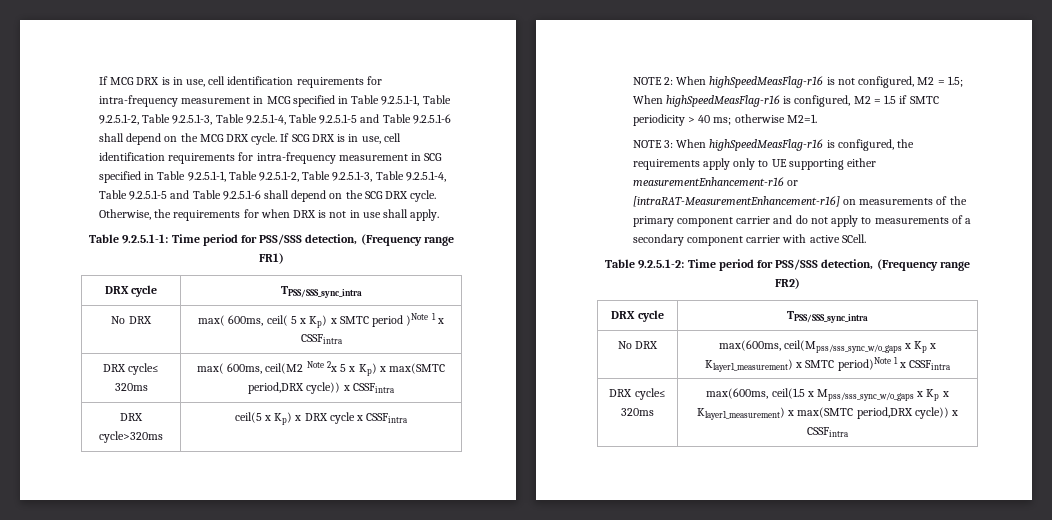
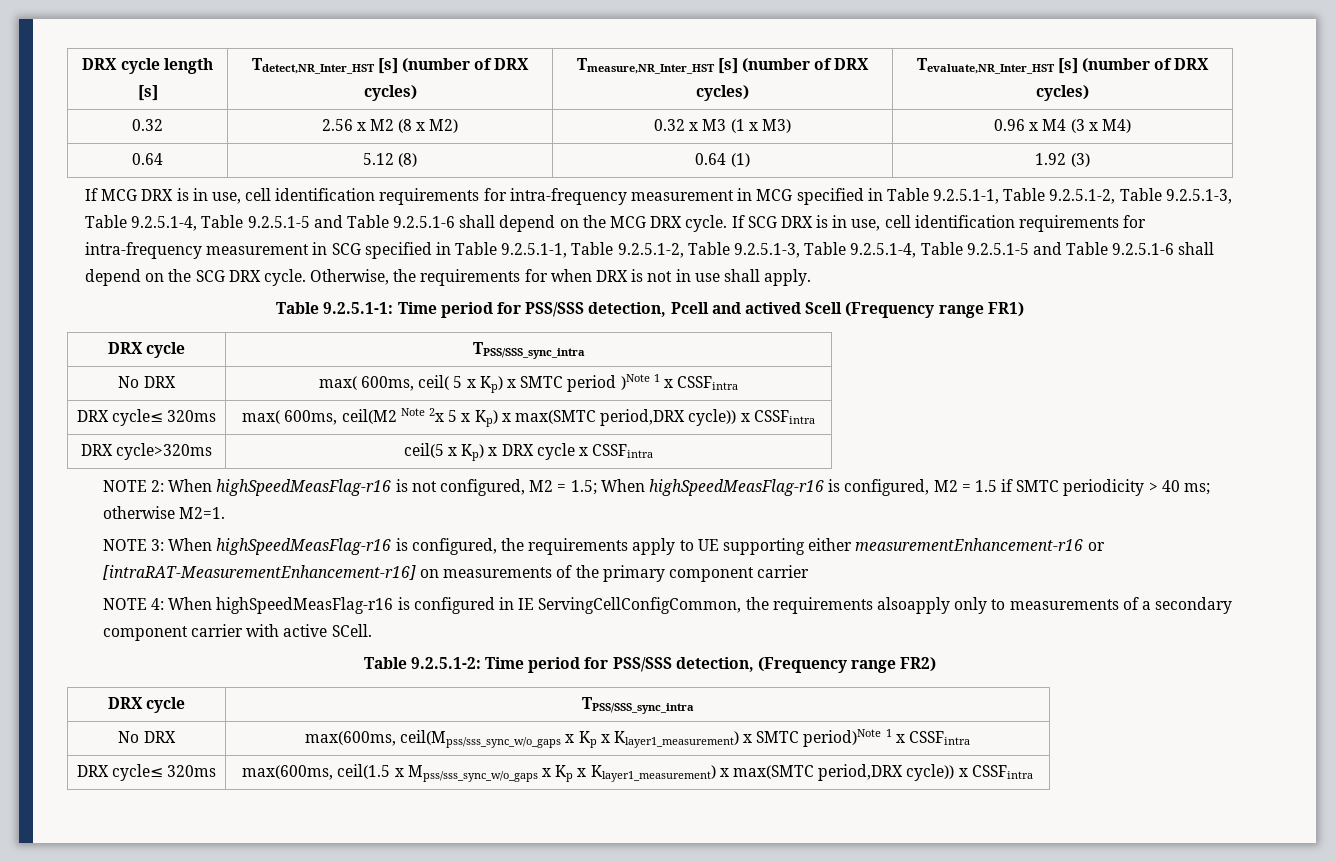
(98, 80) none -> [82,58,213,74] [137,85,158,101] [251,58,530,74] [363,85,417,101] [576,58,870,74] [696,85,749,101] [916,58,1210,74] [1036,85,1089,101] [132,119,163,131] [321,119,459,133] [654,119,791,133] [994,119,1131,133] [132,153,163,165] [362,153,418,167] [695,153,750,167] [1035,153,1090,167] DRX cycle length [s] | Tdetect,NR_Inter_HST [s] (number of DRX cycles) | Tmeasure,NR_Inter_HST [s] (number of DRX cycles) | Tevaluate,NR_Inter_HST [s] (number of DRX cycles) // 0.32 | 2.56 x M2 (8 x M2) | 0.32 x M3 (1 x M3) | 0.96 x M4 (3 x M4) // 0.64 | 5.12 (8) | 0.64 (1) | 1.92 (3) //
(358, 239) none -> [670,302,843,314] Pcell and actived Scell
[733,158,756,170] only -> (676, 546) none
[773,215,859,227] and do not apply -> [102,597,988,614] // NOTE 4: When highSpeedMeasFlag-r16 is configured in IE ServingCellConfigCommon, the requirements alsoapply only

